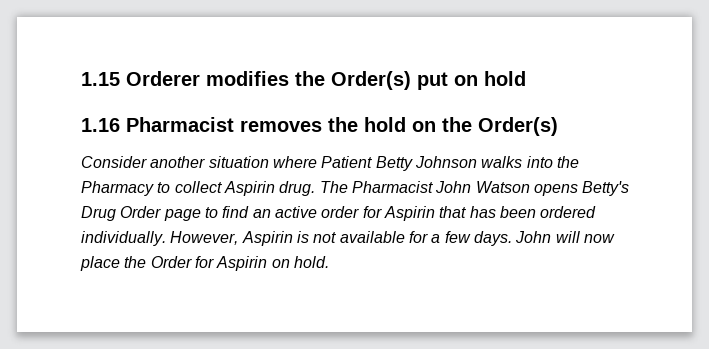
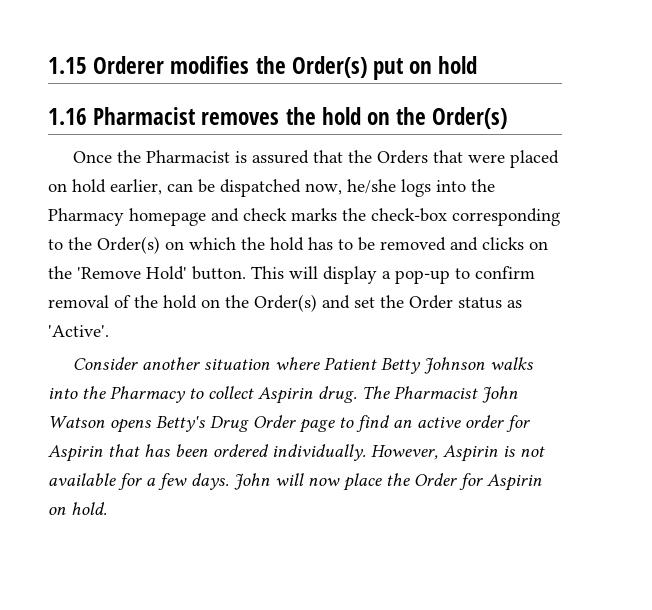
(558, 126) none -> [72,150,559,168] [48,179,495,197] [48,208,560,226] [48,236,548,254] [48,266,535,284] [48,294,522,312] [48,325,109,337] // Once the Pharmacist is assured that the Orders that were placed on hold earlier, can be dispatched now, he/she logs into the Pharmacy homepage and check marks the check-box corresponding to the Order(s) on which the hold has to be removed and clicks on the 'Remove Hold' button. This will display a pop-up to confirm removal of the hold on the Order(s) and set the Order status as 'Active'.

